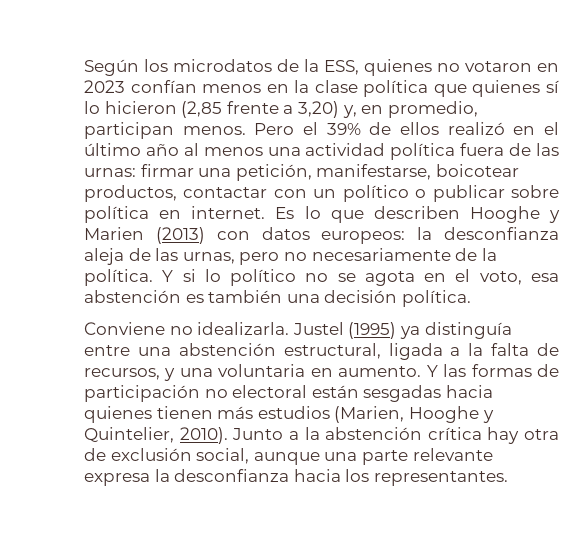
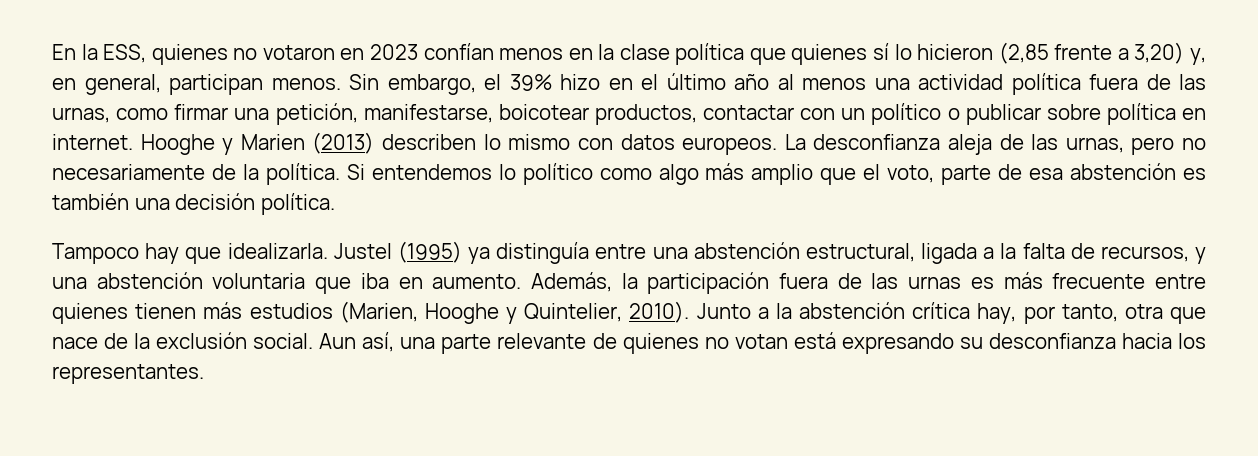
[84,59,299,76] Según los microdatos de -> [52,44,76,60] En
[387,101,478,118] promedio, -> [84,74,161,95] general,
[254,122,505,135] Pero el 39% de ellos realizó -> [349,74,600,95] Sin embargo, el 39% hizo
[84,168,136,177] urnas: -> [52,107,169,123] urnas, como
[275,206,560,223] [84,227,433,244] Es lo que describen Hooghe y Marien (2013) con datos europeos: la -> [140,132,806,155] Hooghe y Marien (2013) describen lo mismo con datos europeos. La
[162,269,522,286] Y si lo político no se agota en el voto, -> [346,163,1023,185] Si entendemos lo político como algo más amplio que el voto, parte de
[84,322,193,335] Conviene no -> [52,243,222,264] Tampoco hay que
[218,364,560,377] [84,385,493,402] voluntaria en aumento. Y las formas de participación no electoral están sesgadas hacia -> [96,272,1207,294] abstención voluntaria que iba en aumento. Además, la participación fuera de las urnas es más frecuente entre
[487,427,559,444] [84,448,493,465] [84,469,170,486] hay otra de exclusión social, aunque una parte relevante expresa la -> [977,303,1206,324] [52,332,983,354] hay, por tanto, otra que nace de la exclusión social. Aun así, una parte relevante de quienes no votan está expresando su

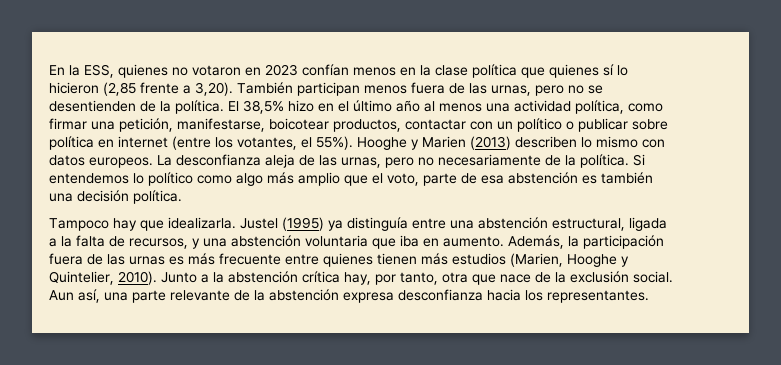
[1134,42,1207,65] [52,74,552,95] 3,20) y, en general, participan menos. Sin embargo, el 39% -> [195,82,603,96] [49,100,284,114] 3,20). También participan menos fuera de las urnas, pero no se desentienden de la política. El 38,5%
[1011,73,1206,95] [52,107,110,123] política fuera de las urnas, -> [575,100,624,114] política,
[52,134,133,150] internet. -> [118,136,353,150] internet (entre los votantes, el 55%).
[622,332,983,354] quienes no votan está expresando su -> [254,289,394,303] la abstención expresa

